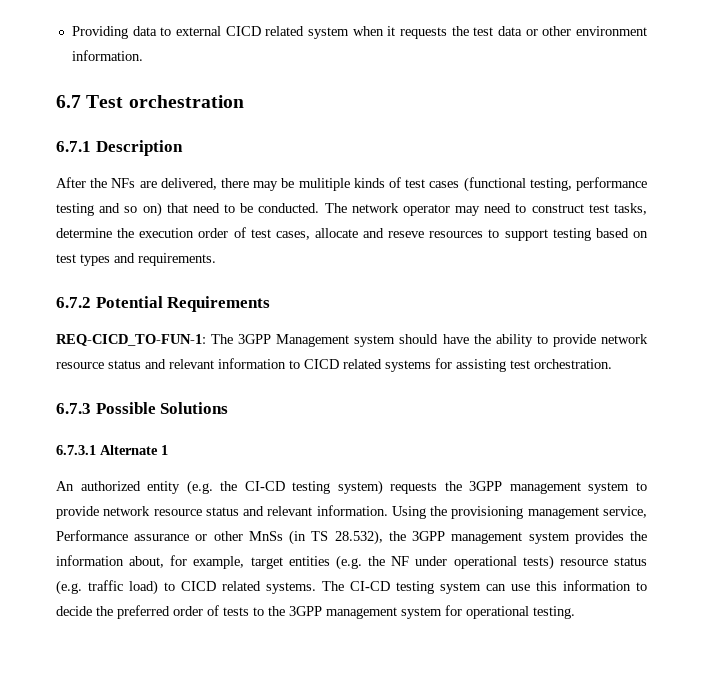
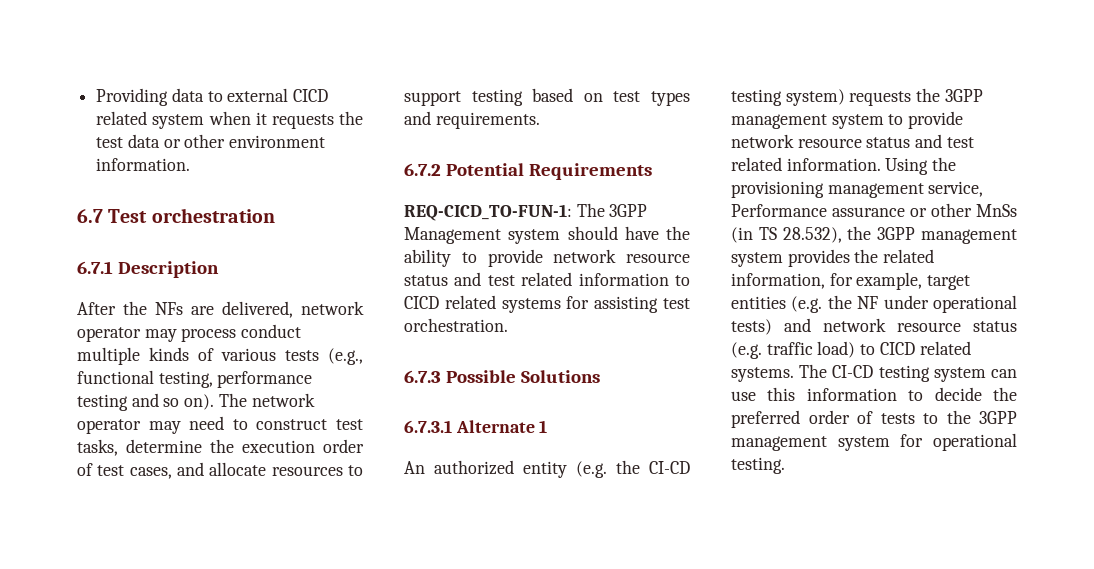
[221,177,526,192] there may be mulitiple kinds of test cases (functional -> [301,301,364,315] [77,324,302,342] [77,347,363,365] [77,370,154,384] network operator may process conduct multiple kinds of various tests (e.g., functional
[142,202,320,217] on) that need to be conducted. -> [184,394,215,410] on).
[314,228,425,238] allocate and reseve -> [177,462,267,476] and allocate
[169,359,214,369] relevant -> [487,272,573,286] test related
[267,506,313,516] relevant -> [946,137,974,148] [731,157,782,171] test related
[56,555,165,568] information about, -> [883,249,935,263] [731,273,825,289] related information,
(554, 562) none -> [784,318,886,332] and network

